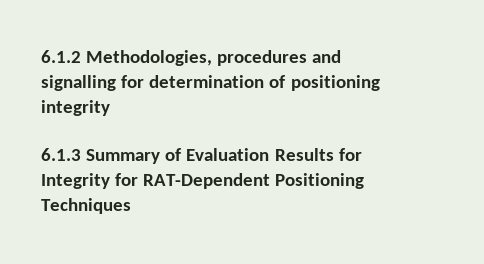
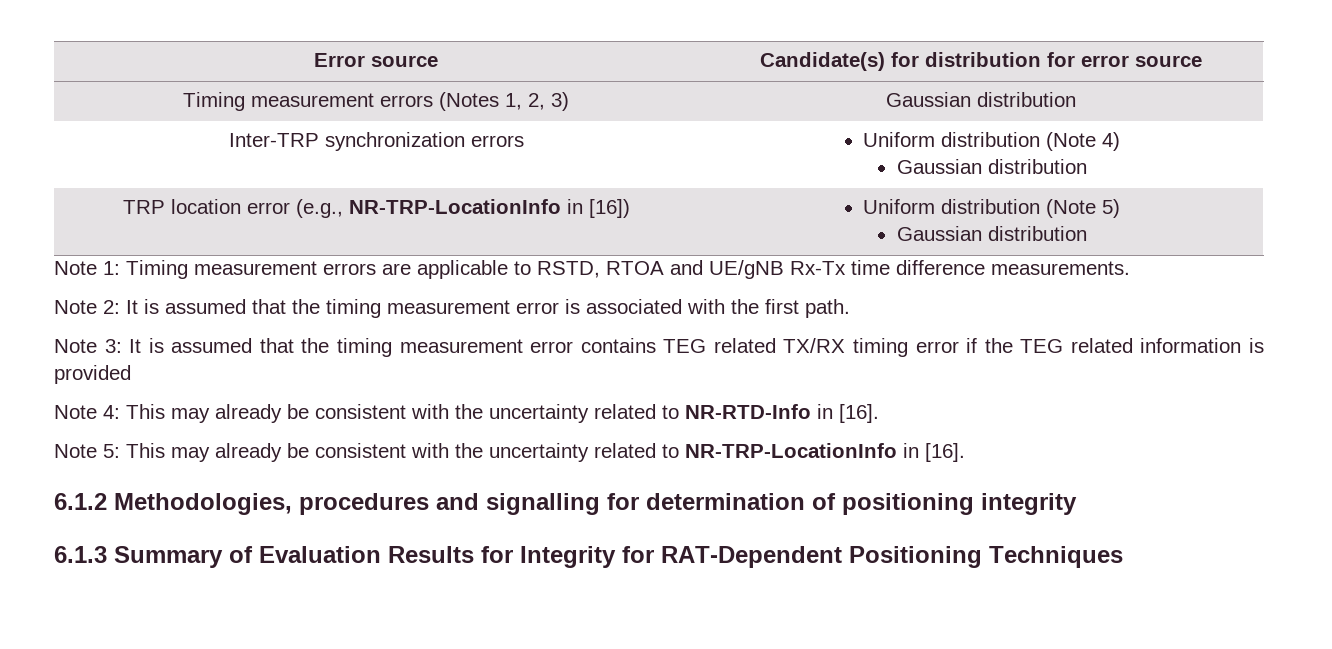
(41, 56) none -> [314,53,438,67] [759,52,1202,71] [183,92,569,111] [885,92,1076,107] [228,132,524,151] [863,132,1121,151] [896,159,1087,174] [122,199,630,218] [863,199,1121,218] [896,226,1087,241] [54,260,1130,279] [54,299,850,318] [54,338,1264,357] [54,365,131,384] [54,404,879,423] [54,443,965,462] Error source | Candidate(s) for distribution for error source // Timing measurement errors (Notes 1, 2, 3) | Gaussian distribution // Inter-TRP synchronization errors | Uniform distribution (Note 4) // Gaussian distribution // TRP location error (e.g., NR-TRP-LocationInfo in [16]) | Uniform distribution (Note 5) // Gaussian distribution // Note 1: Timing measurement errors are applicable to RSTD, RTOA and UE/gNB Rx-Tx time difference measurements. // Note 2: It is assumed that the timing measurement error is associated with the first path. // Note 3: It is assumed that the timing measurement error contains TEG related TX/RX timing error if the TEG related information is provided // Note 4: This may already be consistent with the uncertainty related to NR-RTD-Info in [16]. // Note 5: This may already be consistent with the uncertainty related to NR-TRP-LocationInfo in [16]. //

